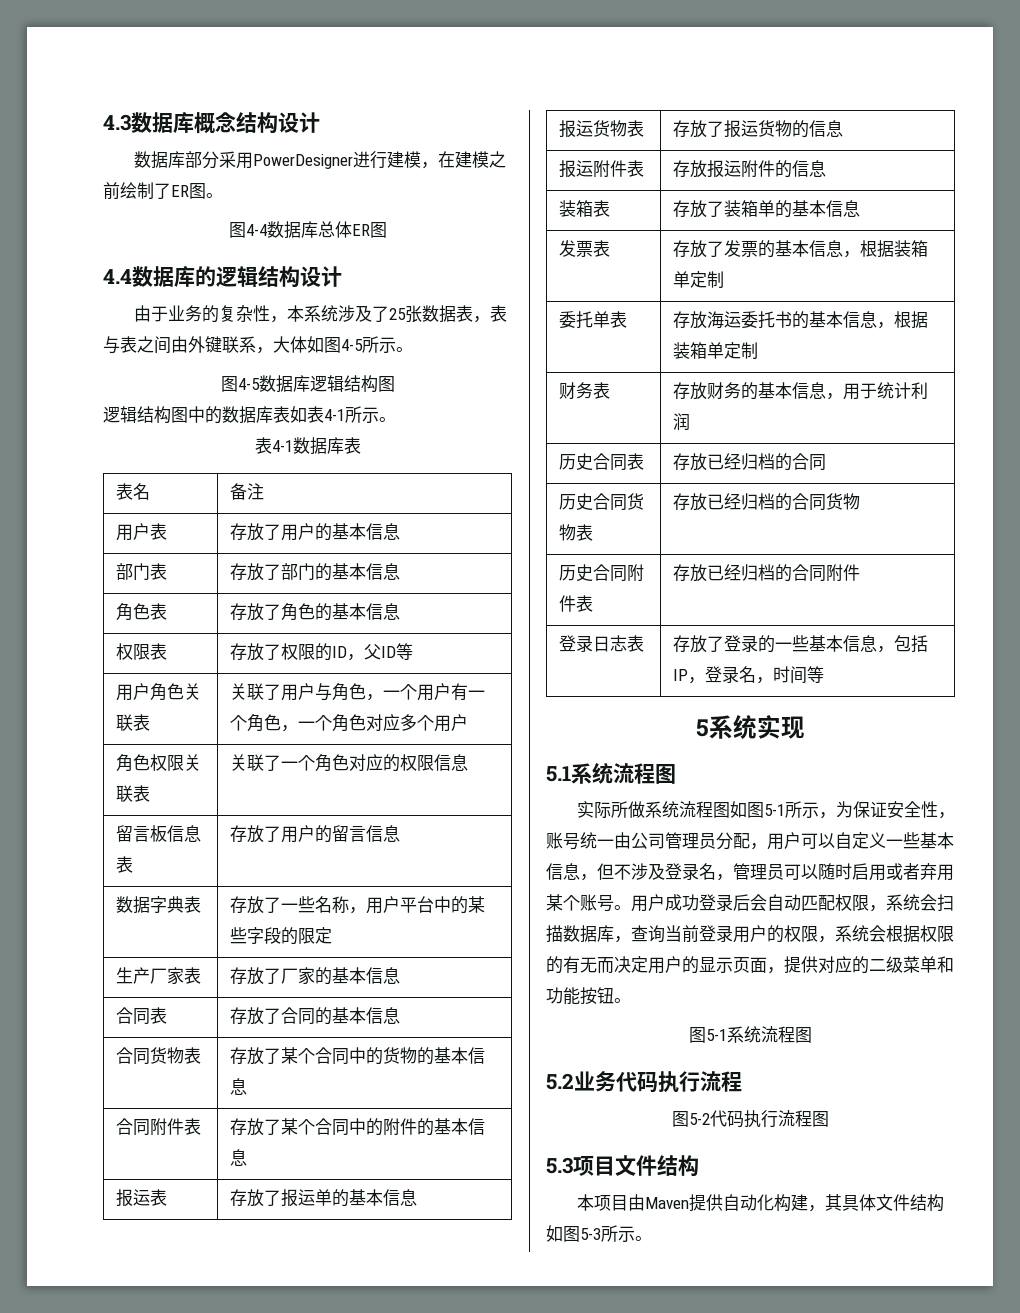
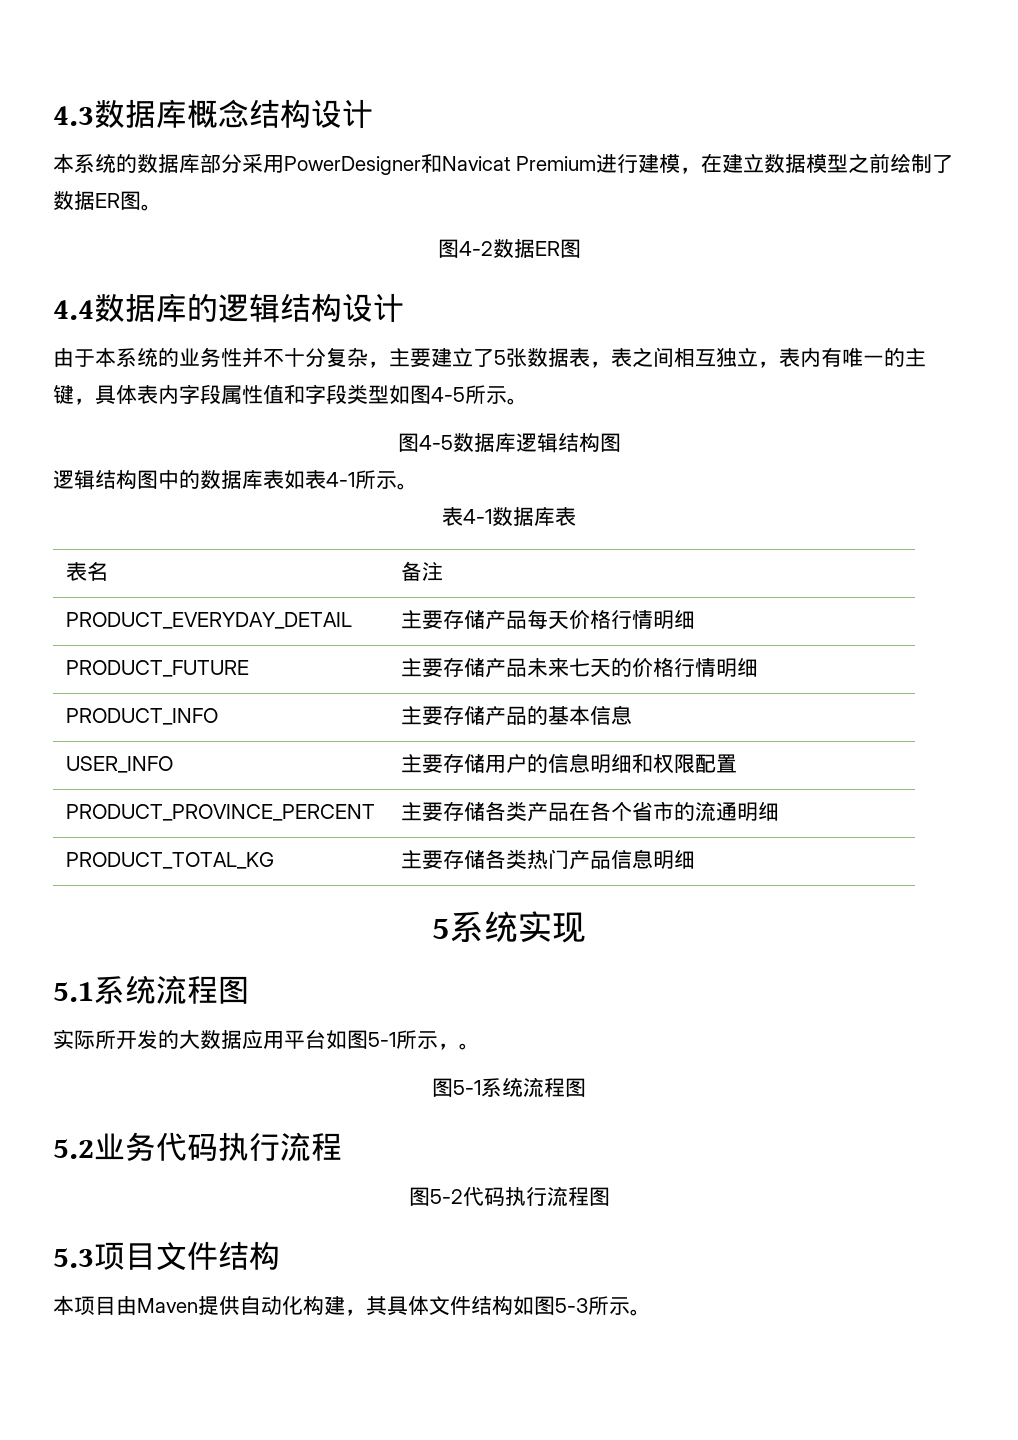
(320, 122) none -> [53,153,137,173] 本系统的
(353, 161) none -> [421,153,596,173] 和Navicat Premium
[471,151,489,168] 模 -> [742,153,848,173] 立数据模型
(171, 191) none -> [53,191,95,210] 数据
[245,221,352,239] 4-4数据库总体 -> [458,239,535,258] 4-2数据
[167,305,507,323] [103,336,307,354] 业务的复杂性，本系统涉及了25张数据表，表与表之间由外键联系，大体 -> [95,347,926,368] [53,384,389,405] 本系统的业务性并不十分复杂，主要建立了5张数据表，表之间相互独立，表内有唯一的主键，具体表内字段属性值和字段类型
[116,523,168,541] [230,523,401,541] [116,563,168,580] [230,563,401,581] [116,603,168,621] [230,603,401,621] [116,643,168,660] [230,643,414,661] [116,683,202,701] [116,714,151,731] [230,683,486,701] [230,714,469,732] [116,754,202,772] [116,785,151,802] [230,754,469,772] [116,825,202,842] [116,856,134,873] [230,825,401,843] [116,896,202,914] [230,896,486,914] [230,927,333,945] [116,967,202,985] [230,967,401,985] [116,1007,168,1025] [230,1007,401,1025] [116,1047,202,1065] [230,1047,486,1065] [230,1078,248,1095] [116,1118,202,1136] [230,1118,486,1136] [230,1149,248,1166] [116,1189,168,1207] [230,1189,418,1207] [559,120,645,138] [673,120,844,138] [559,160,645,178] [673,160,827,178] [559,200,611,217] [673,200,861,218] [559,240,611,257] [673,240,929,258] [673,271,725,288] [559,311,628,328] [673,311,929,329] [673,342,759,359] [559,382,611,400] [673,382,929,400] [673,413,691,430] [559,453,645,471] [673,453,827,471] [559,493,645,511] [559,524,594,541] [673,493,861,511] [559,564,645,582] [559,595,594,612] [673,564,861,582] [559,635,645,652] [673,635,929,653] [673,666,825,684] 用户表 | 存放了用户的基本信息 // 部门表 | 存放了部门的基本信息 // 角色表 | 存放了角色的基本信息 // 权限表 | 存放了权限的ID，父ID等 // 用户角色关联表 | 关联了用户与角色，一个用户有一个角色，一个角色对应多个用户 // 角色权限关联表 | 关联了一个角色对应的权限信息 // 留言板信息表 | 存放了用户的留言信息 // 数据字典表 | 存放了一些名称，用户平台中的某些字段的限定 // 生产厂家表 | 存放了厂家的基本信息 // 合同表 | 存放了合同的基本信息 // 合同货物表 | 存放了某个合同中的货物的基本信息 // 合同附件表 | 存放了某个合同中的附件的基本信息 // 报运表 | 存放了报运单的基本信息 // 报运货物表 | 存放了报运货物的信息 // 报运附件表 | 存放报运附件的信息 // 装箱表 | 存放了装箱单的基本信息 // 发票表 | 存放了发票的基本信息，根据装箱单定制 // 委托单表 | 存放海运委托书的基本信息，根据装箱单定制 // 财务表 | 存放财务的基本信息，用于统计利润 // 历史合同表 | 存放已经归档的合同 // 历史合同货物表 | 存放已经归档的合同货物 // 历史合同附件表 | 存放已经归档的合同附件 // 登录日志表 | 存放了登录的一些基本信息，包括IP，登录名，时间等 -> [65,612,352,629] [400,609,695,630] [65,660,249,677] [400,657,758,678] [65,708,218,725] [400,705,632,726] [65,756,173,773] [400,753,737,774] [65,804,375,821] [400,801,779,822] [65,852,274,869] [400,849,695,870] PRODUCT_EVERYDAY_DETAIL | 主要存储产品每天价格行情明细 // PRODUCT_FUTURE | 主要存储产品未来七天的价格行情明细 // PRODUCT_INFO | 主要存储产品的基本信息 // USER_INFO | 主要存储用户的信息明细和权限配置 // PRODUCT_PROVINCE_PERCENT | 主要存储各类产品在各个省市的流通明细 // PRODUCT_TOTAL_KG | 主要存储各类热门产品信息明细
[627,801,955,819] [546,832,954,850] [546,863,954,881] [546,894,954,912] [546,925,954,943] [546,956,954,974] [546,987,614,1005] 做系统流程图如图5-1所示，为保证安全性，账号统一由公司管理员分配，用户可以自定义一些基本信息，但不涉及登录名，管理员可以随时启用或者弃用某个账号。用户成功登录后会自动匹配权限，系统会扫描数据库，查询当前登录用户的权限，系统会根据权限的有无而决定用户的显示页面，提供对应的二级菜单和功能按钮 -> [116,1029,459,1050] 开发的大数据应用平台如图5-1所示，

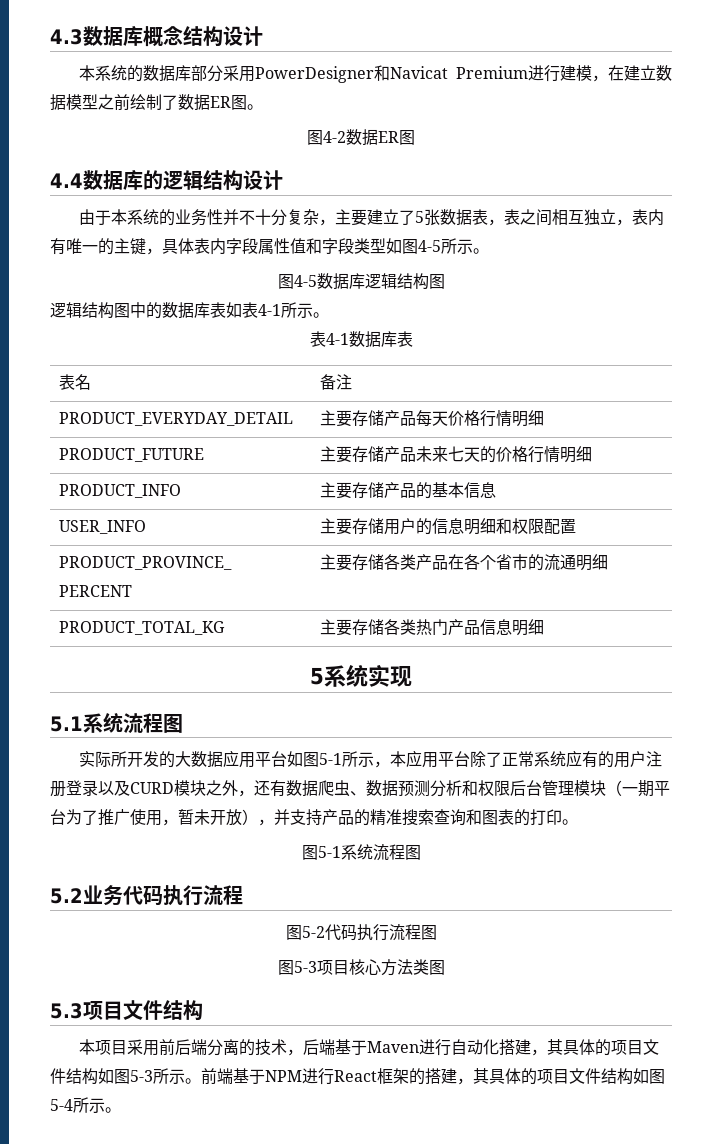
(459, 1046) none -> [390,750,663,768] [50,780,670,797] [50,809,562,826] 本应用平台除了正常系统应有的用户注册登录以及CURD模块之外，还有数据爬虫、数据预测分析和权限后台管理模块（一期平台为了推广使用，暂未开放），并支持产品的精准搜索查询和图表的打印
(610, 1196) none -> [277,959,445,976] // 图5-3项目核心方法类图
[116,1295,429,1316] 由Maven提供自动化构建，其具体 -> [127,1039,644,1056] 采用前后端分离的技术，后端基于Maven进行自动化搭建，其具体的项目
(651, 1312) none -> [201,1068,665,1085] [50,1097,121,1113] 前端基于NPM进行React框架的搭建，其具体的项目文件结构如图5-4所示。

